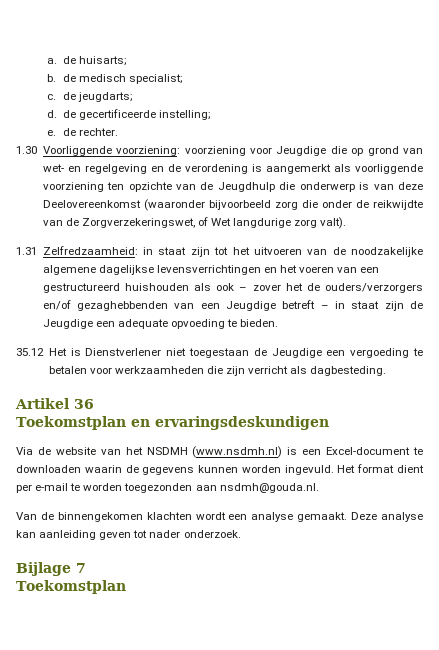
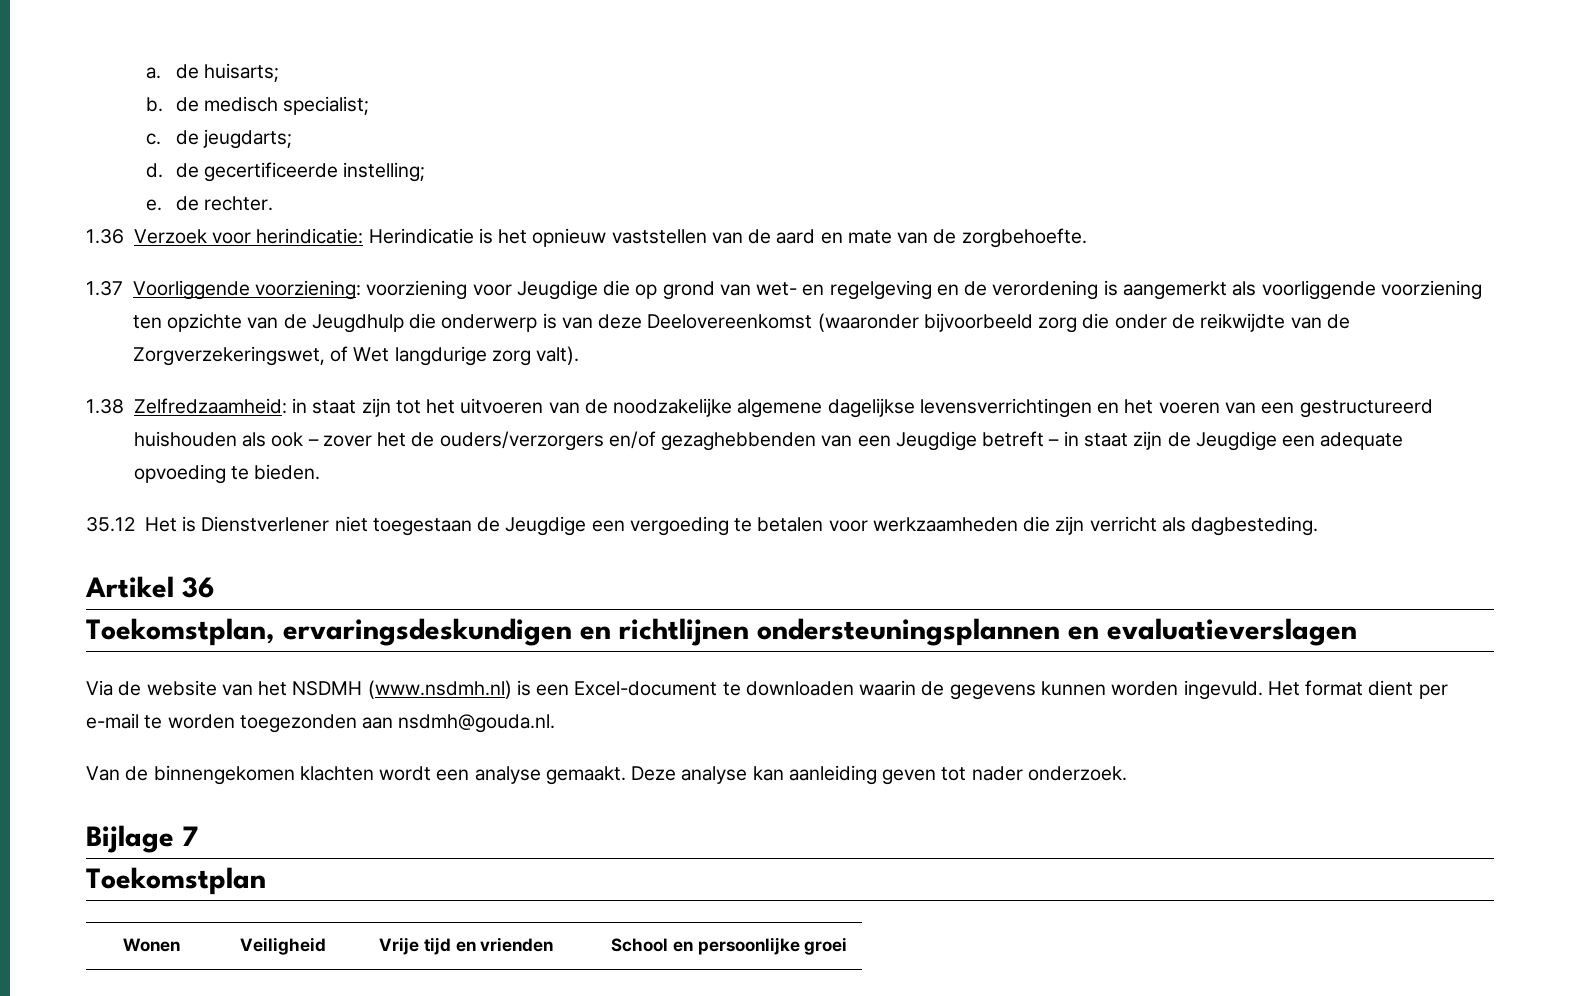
[16,146,37,154] 1.30 -> [86,228,1087,248] [86,281,123,296] 1.36 Verzoek voor herindicatie: Herindicatie is het opnieuw vaststellen van de aard en mate van de zorgbehoefte. // 1.37
[16,247,37,255] 1.31 -> [86,399,124,414] 1.38
[16,416,329,430] Toekomstplan en ervaringsdeskundigen -> [86,618,1357,646] Toekomstplan, ervaringsdeskundigen en richtlijnen ondersteuningsplannen en evaluatieverslagen
(126, 587) none -> [122,938,180,952] [240,937,327,955] [379,937,554,955] [611,937,848,955] // Wonen | Veiligheid | Vrije tijd en vrienden | School en persoonlijke groei

